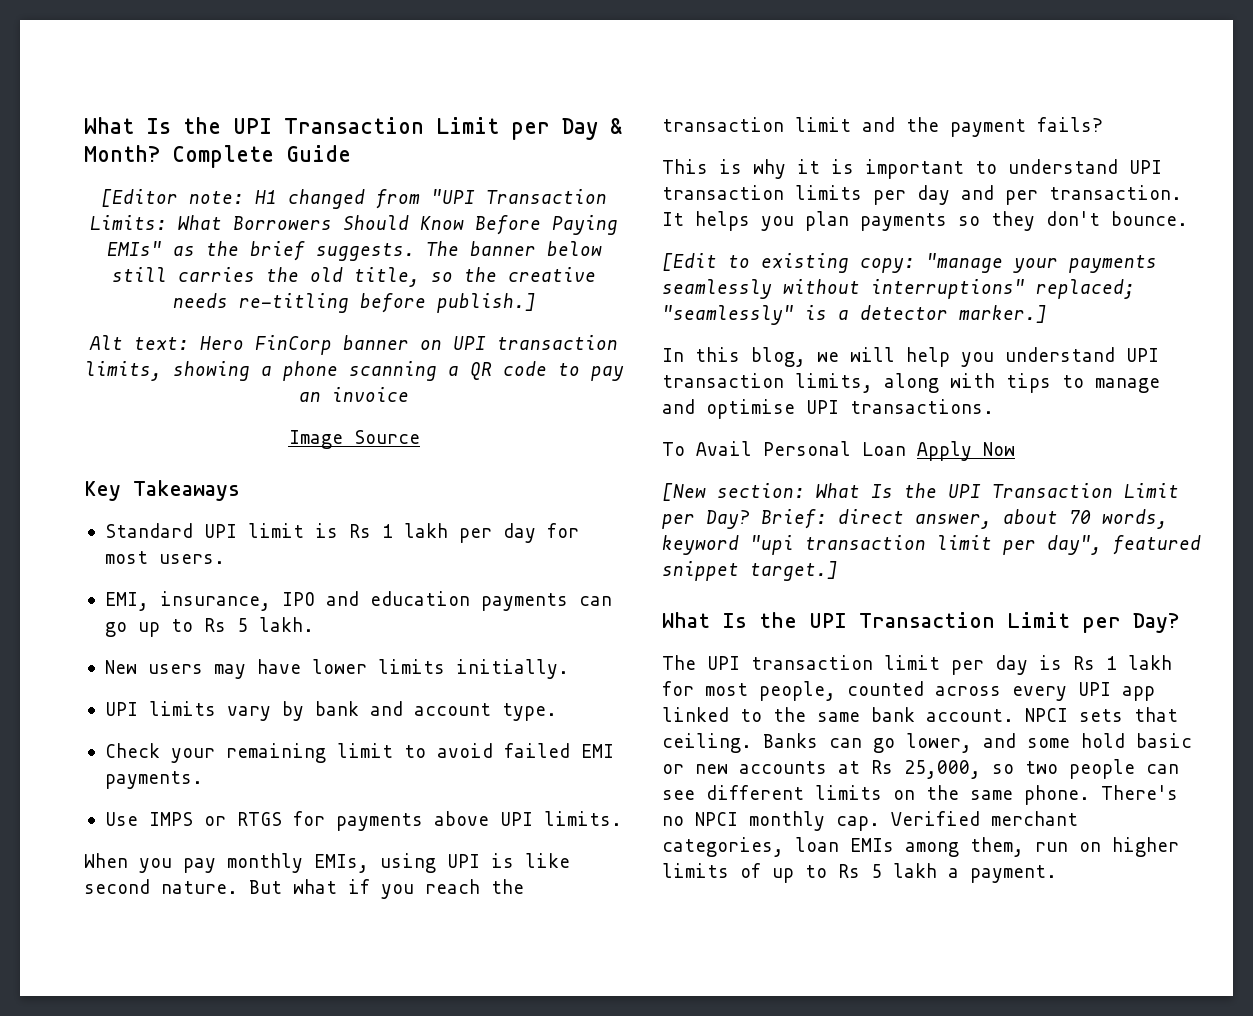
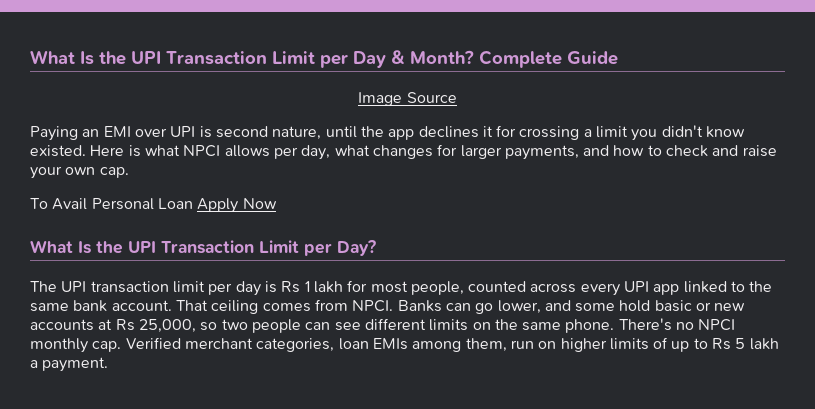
[101,189,607,209] [90,215,618,235] [106,241,602,261] [112,267,596,287] [172,293,536,313] [89,335,618,355] [84,361,624,381] [299,387,409,402] [288,430,420,449] [84,480,240,501] [104,523,579,543] [104,551,225,564] [104,591,612,611] [104,617,314,637] [104,659,569,679] [104,701,557,721] [104,743,614,763] [104,771,203,789] [104,811,622,831] [84,853,570,873] [84,879,524,899] [662,117,1103,137] [662,159,1162,179] [662,185,1182,205] [662,211,1188,231] [662,253,1157,273] [662,279,1135,299] [662,305,1047,325] [662,347,1159,367] [662,373,1160,393] [662,399,994,419] [Editor note: H1 changed from "UPI Transaction Limits: What Borrowers Should Know Before Paying EMIs" as the brief suggests. The banner below still carries the old title, so the creative needs re-titling before publish.] // Alt text: Hero FinCorp banner on UPI transaction limits, showing a phone scanning a QR code to pay an invoice // Image Source // Key Takeaways // Standard UPI limit is Rs 1 lakh per day for most users. // EMI, insurance, IPO and education payments can go up to Rs 5 lakh. // New users may have lower limits initially. // UPI limits vary by bank and account type. // Check your remaining limit to avoid failed EMI payments. // Use IMPS or RTGS for payments above UPI limits. // When you pay monthly EMIs, using UPI is like second nature. But what if you reach the transaction limit and the payment fails? // This is why it is important to understand UPI transaction limits per day and per transaction. It helps you plan payments so they don't bounce. // [Edit to existing copy: "manage your payments seamlessly without interruptions" replaced; "seamlessly" is a detector marker.] // In this blog, we will help you understand UPI transaction limits, along with tips to manage and optimise UPI transactions. -> [358,92,457,106] [30,125,746,141] [30,144,777,160] [30,166,129,179] Image Source // Paying an EMI over UPI is second nature, until the app declines it for crossing a limit you didn't know existed. Here is what NPCI allows per day, what changes for larger payments, and how to check and raise your own cap.
[662,483,1179,501] [662,509,1168,529] [662,535,1201,555] [662,561,838,581] // [New section: What Is the UPI Transaction Limit per Day? Brief: direct answer, about 70 words, keyword "upi transaction limit per day", featured snippet target.] -> (277, 203) none
[1025,707,1178,722] [662,733,752,753] NPCI sets that ceiling. -> [175,299,394,314] That ceiling comes from NPCI.

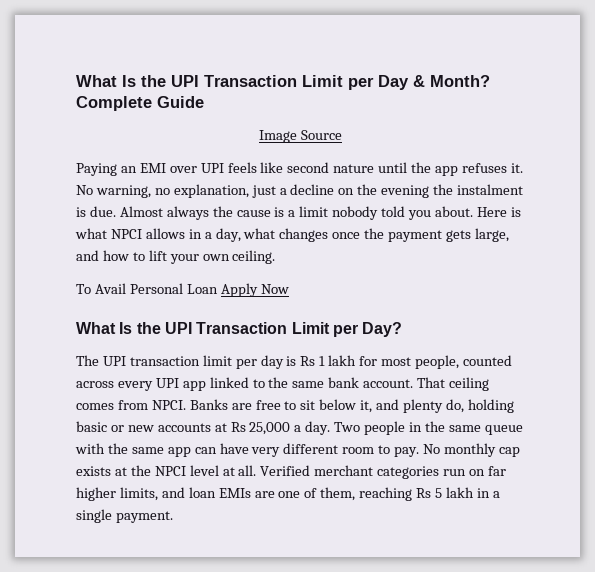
[199,125,746,141] [30,145,86,157] is second nature, until the app declines it for crossing a limit you didn't know existed. -> [227,162,523,176] [76,184,524,198] [76,206,473,220] feels like second nature until the app refuses it. No warning, no explanation, just a decline on the evening the instalment is due. Almost always the cause is a limit nobody told you about.
[273,147,298,159] per -> [188,229,212,239] in a
[437,144,777,160] for larger payments, and how to check and raise -> [332,228,509,242] [76,250,167,261] once the payment gets large, and how to lift
[99,167,129,178] cap. -> [232,250,276,264] ceiling.
[445,300,651,314] can go lower, and some hold -> [231,399,514,413] are free to sit below it, and plenty do, holding
[138,318,736,333] [30,337,779,353] [30,360,38,368] 25,000, so two people can see different limits on the same phone. There's no NPCI monthly cap. Verified merchant categories, loan EMIs among them, run on higher limits of up to Rs 5 lakh a -> [249,421,523,435] [75,443,520,457] [76,465,506,479] [76,487,500,501] [76,509,112,523] 25,000 a day. Two people in the same queue with the same app can have very different room to pay. No monthly cap exists at the NPCI level at all. Verified merchant categories run on far higher limits, and loan EMIs are one of them, reaching Rs 5 lakh in a single

